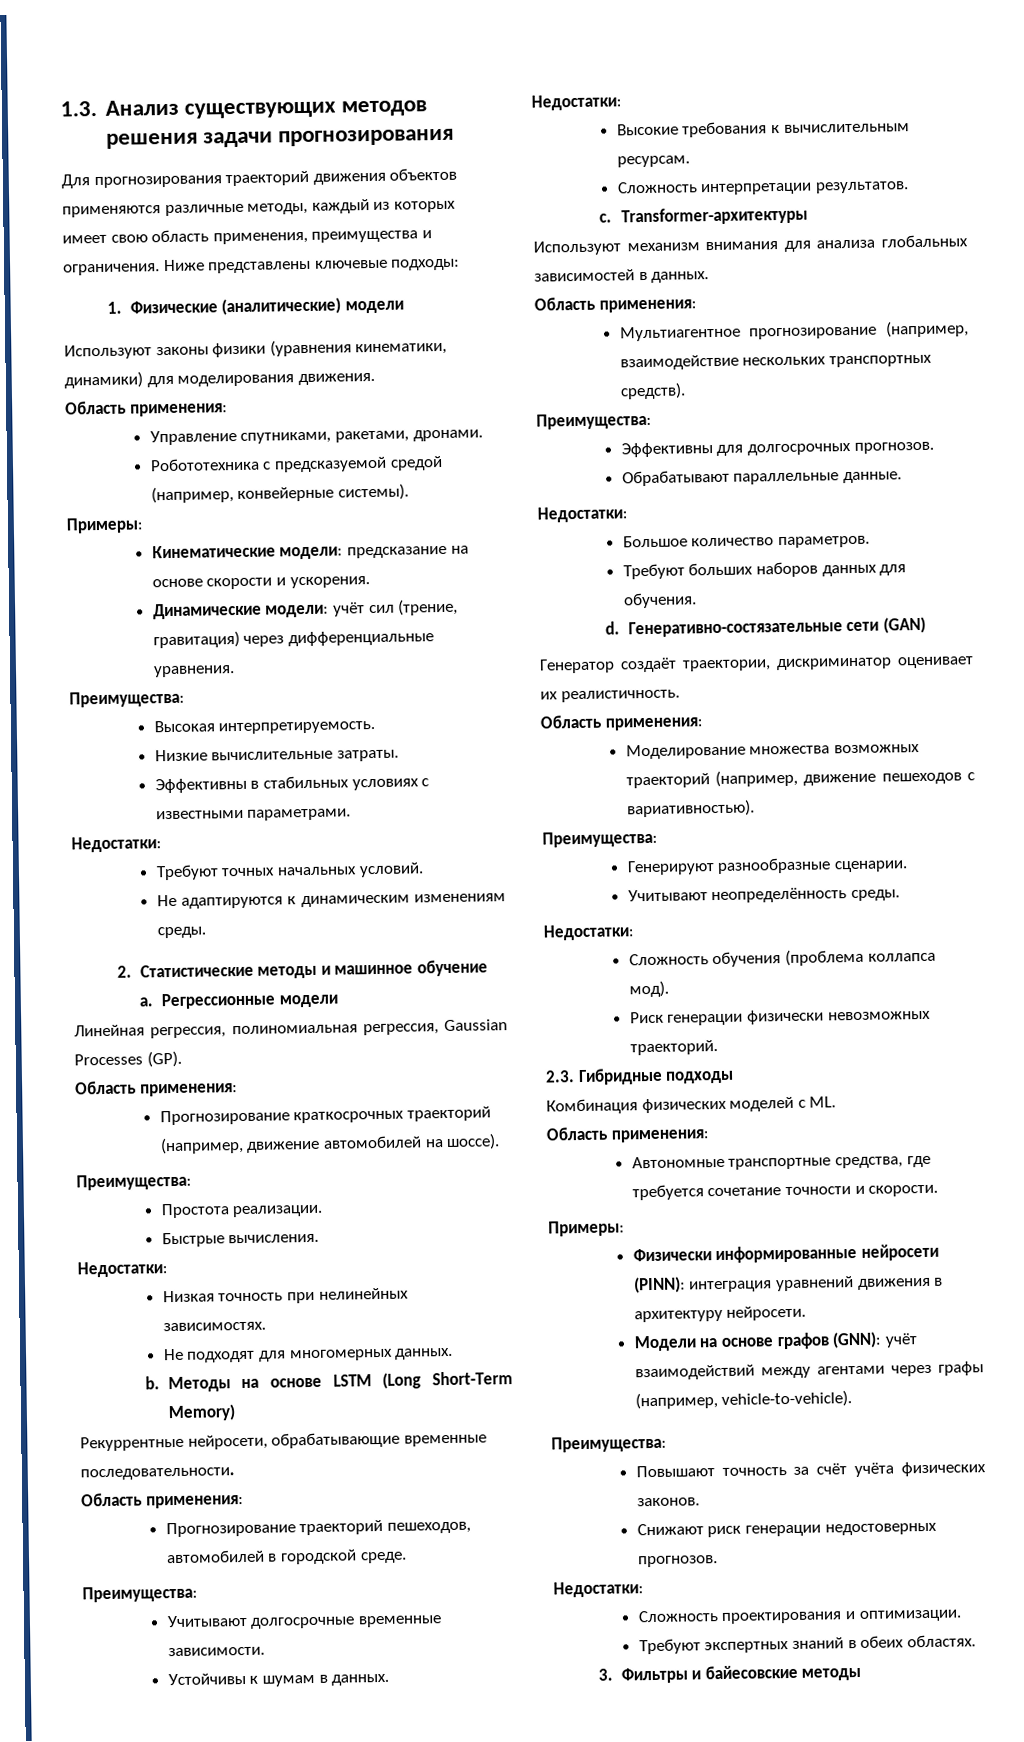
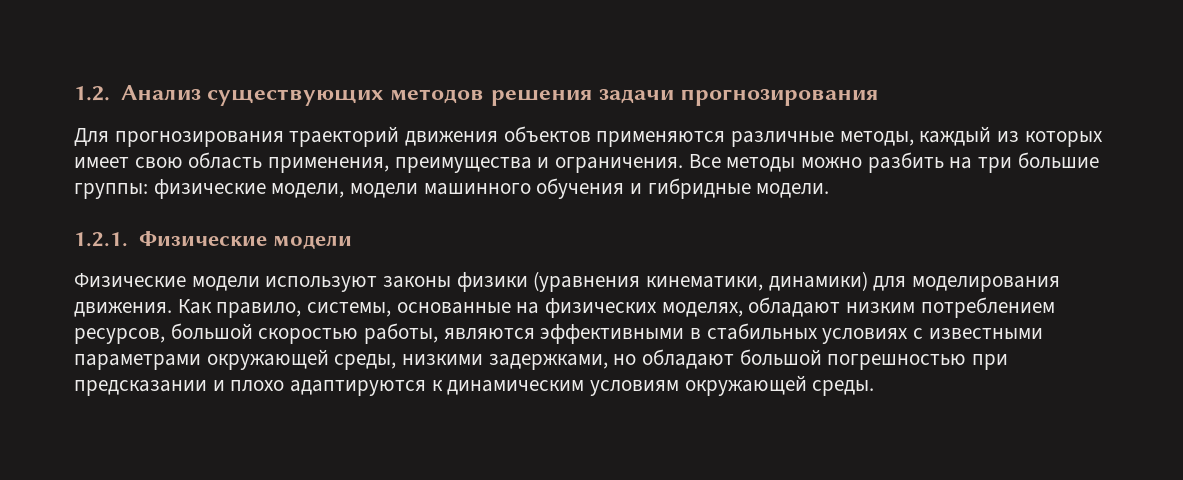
[60,101,97,117] 1.3. -> [74,86,110,101] 1.2.
[163,258,461,274] [107,297,404,316] [64,344,152,360] Ниже представлены ключевые подходы: // 1. Физические (аналитические) модели // Используют -> [688,152,1099,173] [74,178,830,199] [74,231,352,249] [74,273,378,292] Все методы можно разбить на три большие группы: физические модели, модели машинного обучения и гибридные модели. // 1.2.1. Физические модели // Физические модели используют
[65,400,228,417] [149,429,483,446] [149,455,443,473] [150,483,409,504] [66,517,143,534] [151,544,469,560] [151,576,370,590] [152,598,459,620] [152,630,434,649] [152,665,235,678] [69,690,185,708] [153,720,376,735] [154,749,399,762] [154,777,247,794] // Область применения: // Управление спутниками, ракетами, дронами. // Робототехника с предсказуемой средой (например, конвейерные системы). // Примеры: // Кинематические модели: предсказание на основе скорости и ускорения. // Динамические модели: учёт сил (трение, гравитация) через дифференциальные уравнения. // Преимущества: // Высокая интерпретируемость. // Низкие вычислительные затраты. // Эффективны -> [177,297,1055,318] [74,323,685,344] Как правило, системы, основанные на физических моделях, обладают низким потреблением ресурсов, большой скоростью работы, являются эффективными
[247,808,352,821] [71,836,162,853] [155,862,424,881] [156,894,177,907] параметрами. // Недостатки: // Требуют точных начальных условий. // Не -> [74,349,1009,370] [74,380,285,396] параметрами окружающей среды, низкими задержками, но обладают большой погрешностью при предсказании и плохо
[414,893,506,903] [156,926,206,939] [117,959,488,979] [139,992,338,1010] [74,1019,508,1039] [74,1050,182,1068] [75,1080,238,1097] [159,1106,491,1126] [159,1133,501,1155] [76,1173,192,1191] [160,1203,324,1219] [161,1232,320,1248] [77,1261,168,1278] [162,1287,409,1304] [162,1321,266,1332] [162,1347,454,1363] [145,1371,513,1393] [167,1404,236,1422] [80,1431,487,1452] [80,1467,235,1481] [81,1492,244,1509] [165,1519,471,1538] [165,1549,407,1565] [82,1585,198,1603] [166,1614,442,1629] [167,1646,265,1657] [167,1672,390,1687] [531,94,622,111] [616,121,910,138] [616,155,690,168] [616,181,909,196] [599,206,809,226] [533,234,968,256] [534,269,710,283] [534,296,697,313] [619,320,969,342] [619,354,932,371] [619,382,686,400] [536,412,652,430] [620,441,934,458] [621,469,902,487] [537,506,628,523] [622,535,870,549] [622,561,907,580] [622,592,697,609] [605,616,926,638] [539,656,974,674] [540,689,680,703] [540,714,703,731] [625,743,920,760] [625,769,975,789] [625,799,755,818] [542,830,658,848] [626,857,908,876] [627,887,900,904] [543,924,635,941] [628,948,936,968] [628,980,669,998] [629,1009,931,1026] [629,1040,718,1056] [545,1067,735,1086] [546,1096,837,1115] [546,1126,709,1143] [631,1155,931,1170] [631,1184,939,1201] [548,1220,625,1237] [632,1243,939,1264] [632,1276,944,1294] [633,1305,807,1323] [633,1331,918,1352] [634,1361,984,1381] [634,1390,853,1410] [551,1435,667,1453] [635,1461,986,1478] [636,1497,700,1507] [636,1522,937,1538] [637,1555,718,1568] [553,1581,644,1598] [637,1609,962,1625] [638,1634,976,1655] [598,1664,862,1684] изменениям среды. // 2. Статистические методы и машинное обучение // a. Регрессионные модели // Линейная регрессия, полиномиальная регрессия, Gaussian Processes (GP). // Область применения: // Прогнозирование краткосрочных траекторий (например, движение автомобилей на шоссе). // Преимущества: // Простота реализации. // Быстрые вычисления. // Недостатки: // Низкая точность при нелинейных зависимостях. // Не подходят для многомерных данных. // b. Методы на основе LSTM (Long Short-Term Memory) // Рекуррентные нейросети, обрабатывающие временные последовательности. // Область применения: // Прогнозирование траекторий пешеходов, автомобилей в городской среде. // Преимущества: // Учитывают долгосрочные временные зависимости. // Устойчивы к шумам в данных. // Недостатки: // Высокие требования к вычислительным ресурсам. // Сложность интерпретации результатов. // c. Transformer-архитектуры // Используют механизм внимания для анализа глобальных зависимостей в данных. // Область применения: // Мультиагентное прогнозирование (например, взаимодействие нескольких транспортных средств). // Преимущества: // Эффективны для долгосрочных прогнозов. // Обрабатывают параллельные данные. // Недостатки: // Большое количество параметров. // Требуют больших наборов данных для обучения. // d. Генеративно-состязательные сети (GAN) // Генератор создаёт траектории, дискриминатор оценивает их реалистичность. // Область применения: // Моделирование множества возможных траекторий (например, движение пешеходов с вариативностью). // Преимущества: // Генерируют разнообразные сценарии. // Учитывают неопределённость среды. // Недостатки: // Сложность обучения (проблема коллапса мод). // Риск генерации физически невозможных траекторий. // 2.3. Гибридные подходы // Комбинация физических моделей с ML. // Область применения: // Автономные транспортные средства, где требуется сочетание точности и скорости. // Примеры: // Физически информированные нейросети (PINN): интеграция уравнений движения в архитектуру нейросети. // Модели на основе графов (GNN): учёт взаимодействий между агентами через графы (например, vehicle-to-vehicle). // Преимущества: // Повышают точность за счёт учёта физических законов. // Снижают риск генерации недостоверных прогнозов. // Недостатки: // Сложность проектирования и оптимизации. // Требуют экспертных знаний в обеих областях. // 3. Фильтры и байесовские методы -> [590,375,875,396] условиям окружающей среды.

